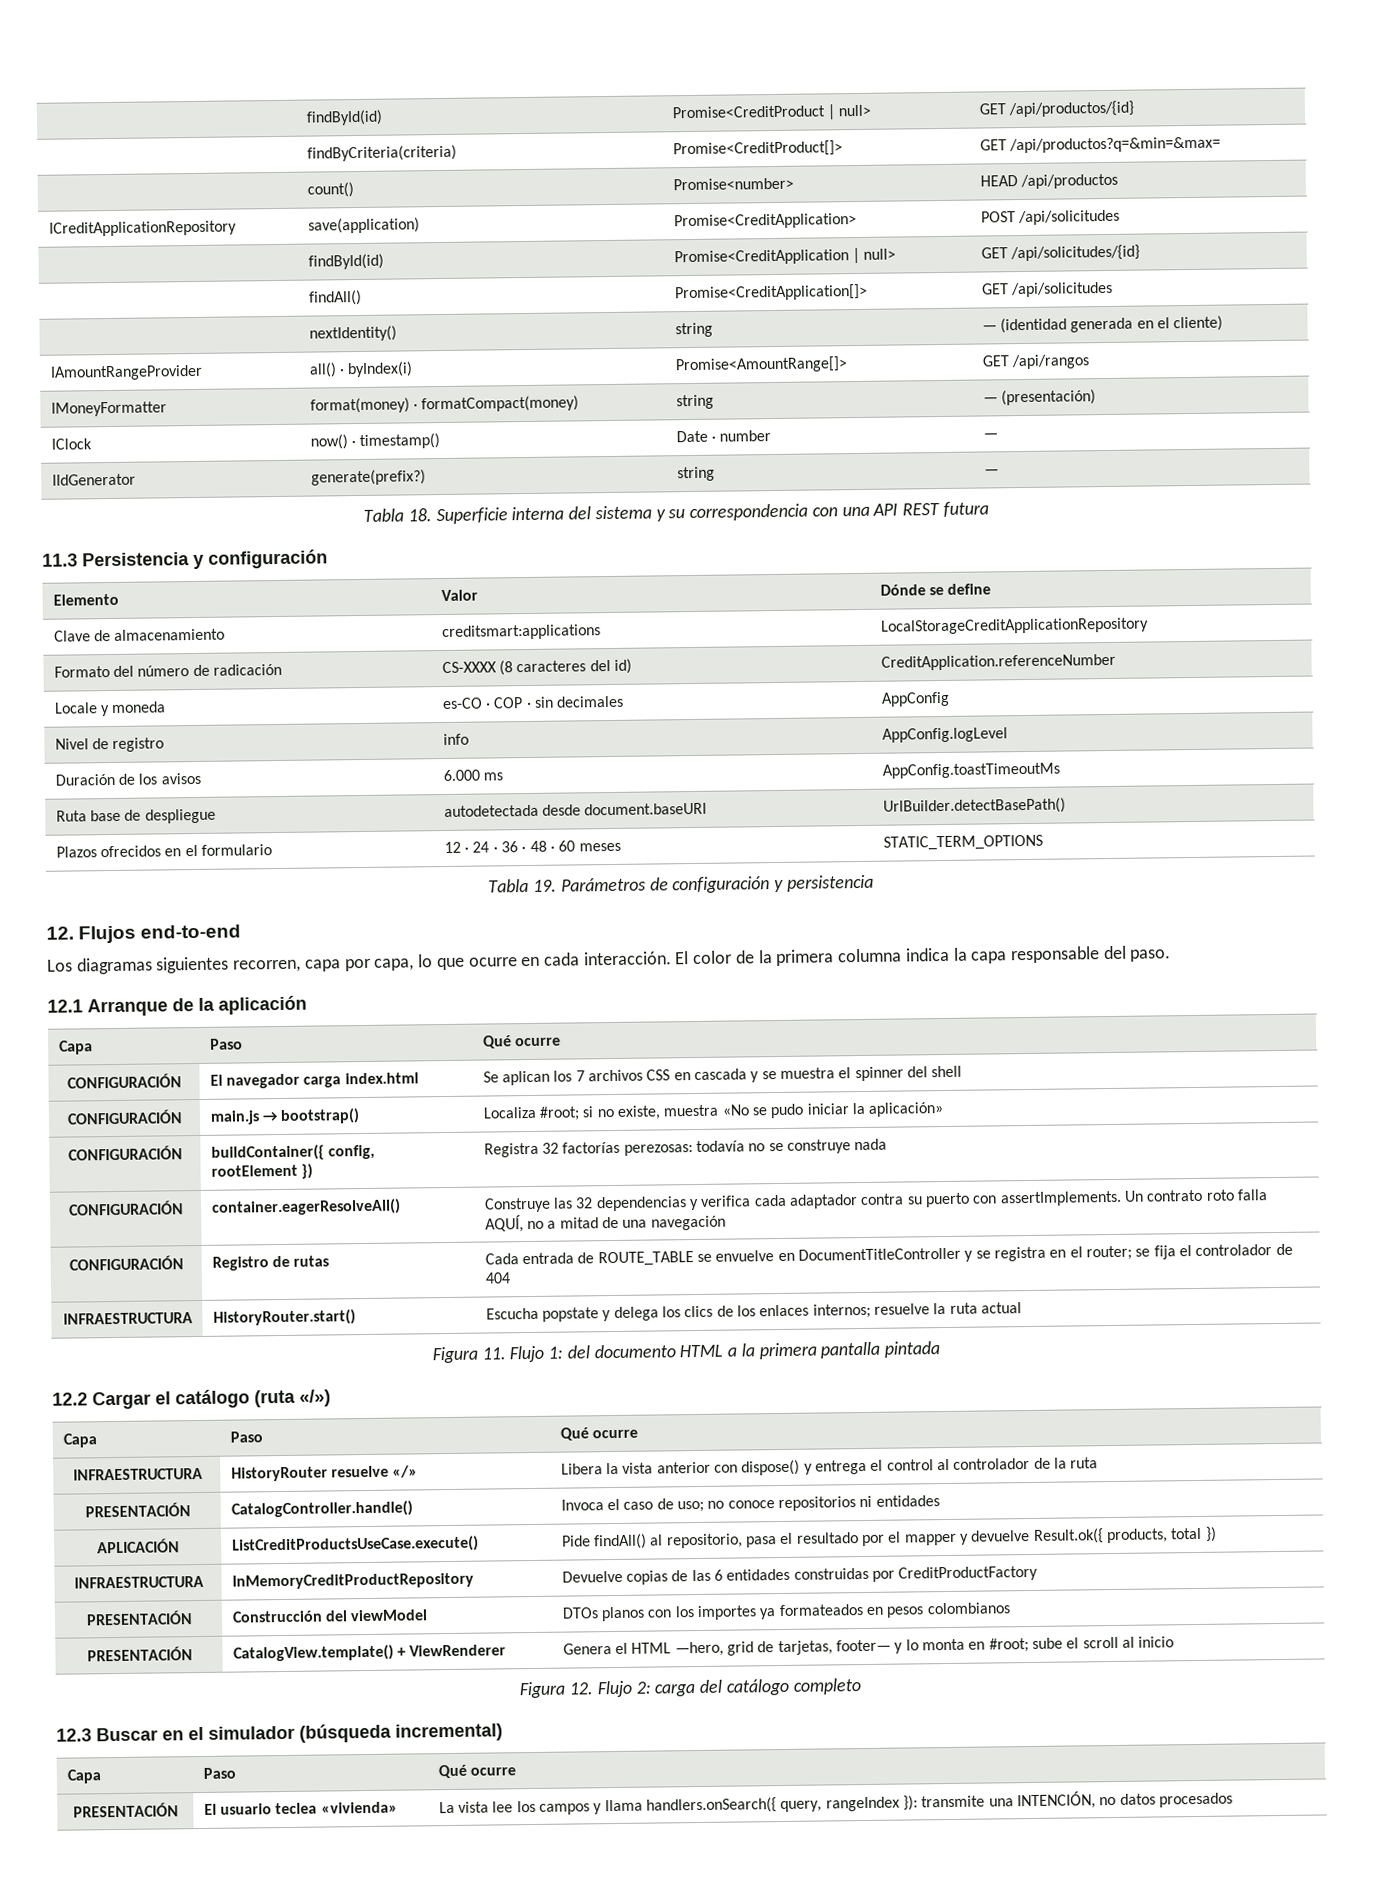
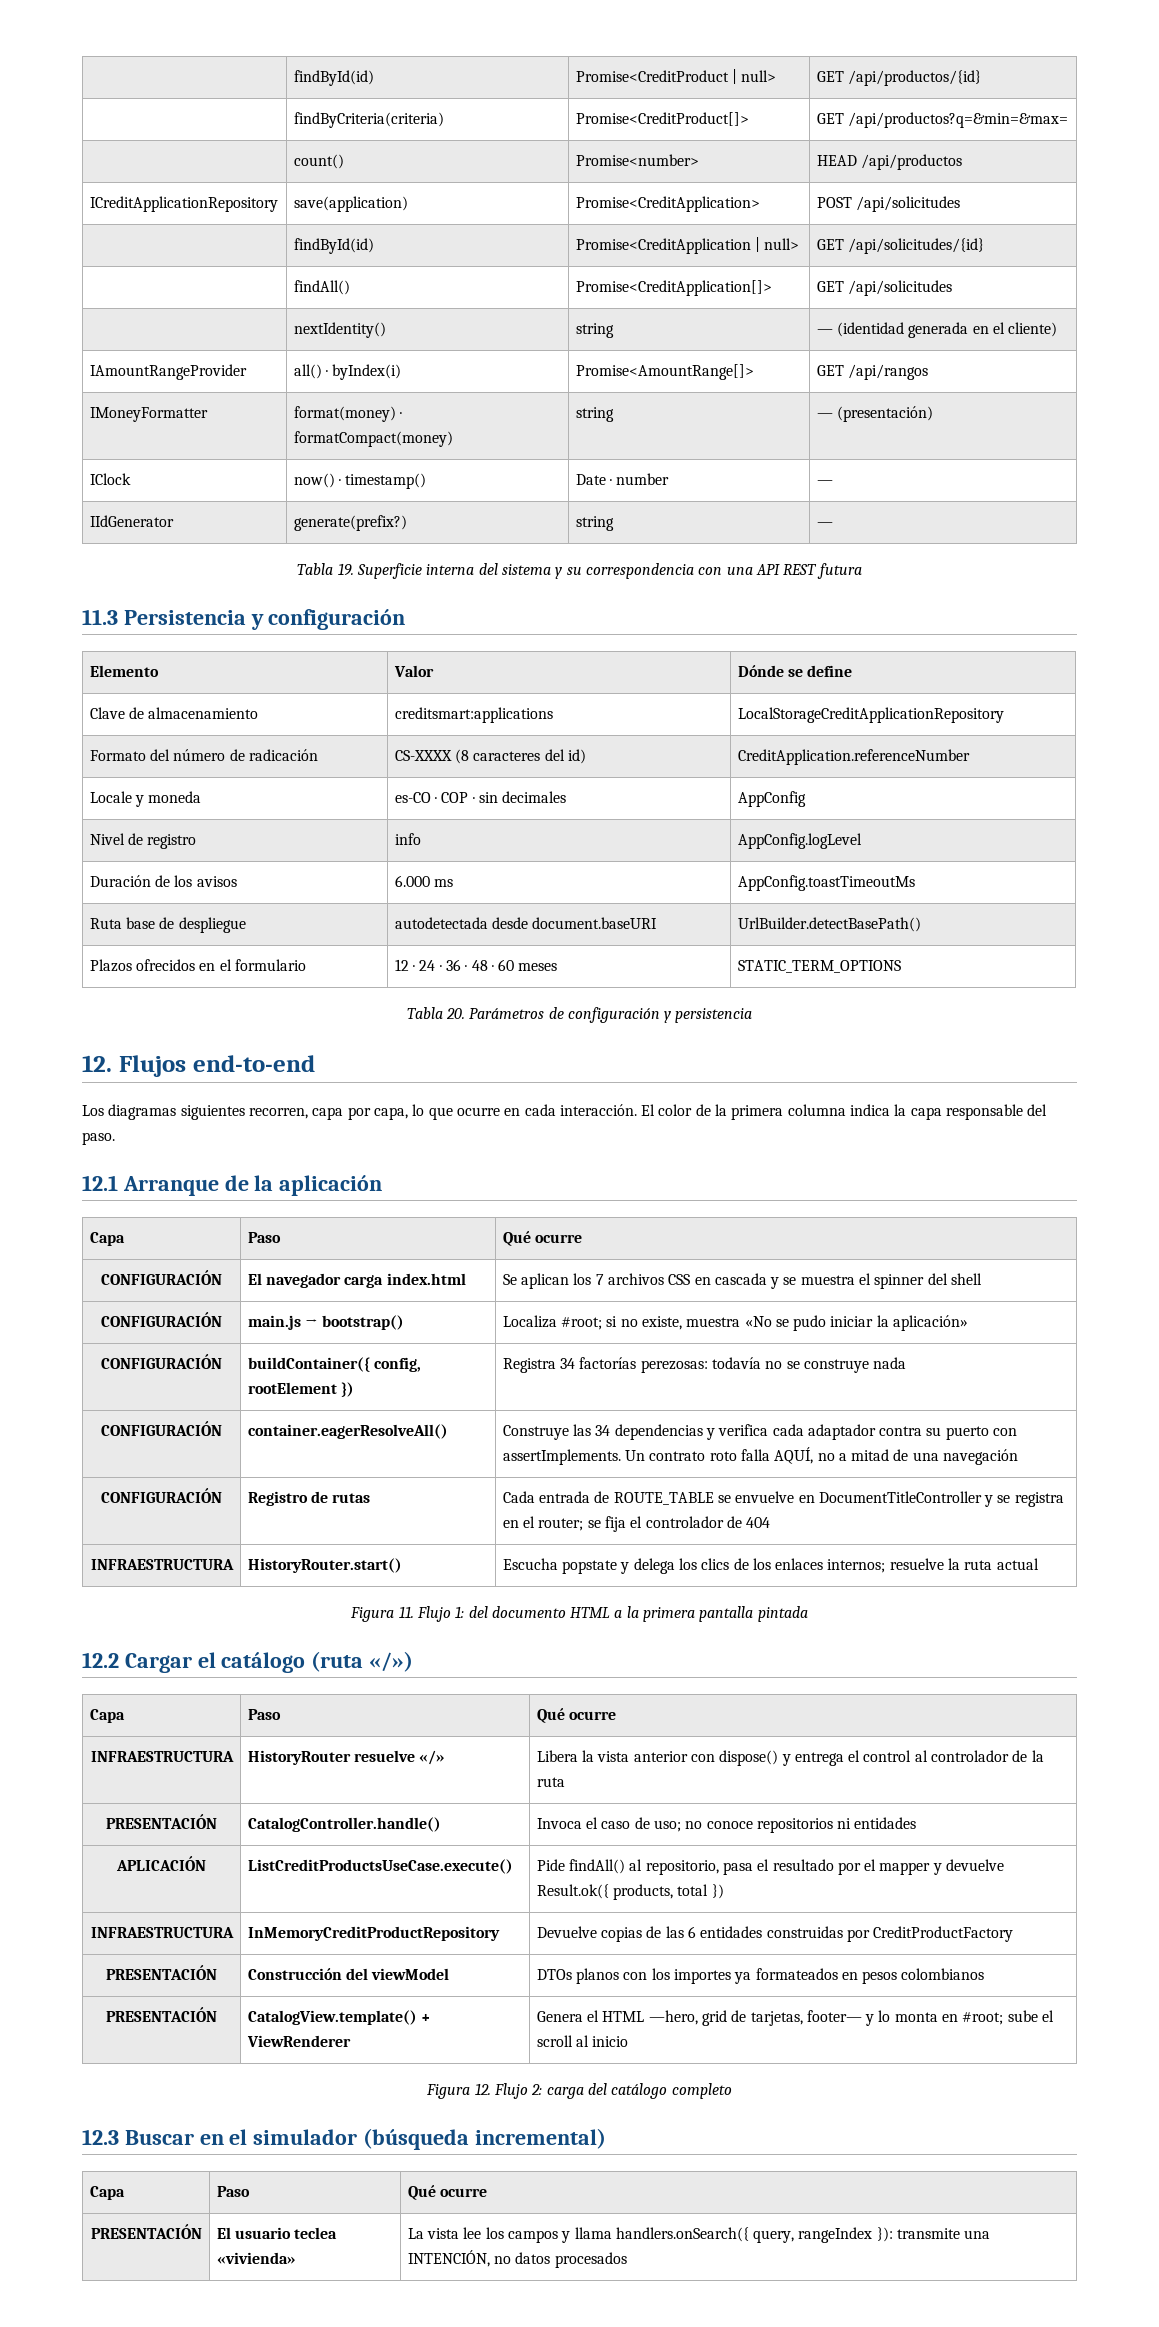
[408,508,433,522] 18. -> [337,563,354,576] 19.
[533,879,558,892] 19. -> [445,1008,465,1019] 20.
[542,1142,560,1154] 32 -> [559,1358,575,1369] 34
[575,1197,594,1209] 32 -> [595,1425,611,1436] 34

